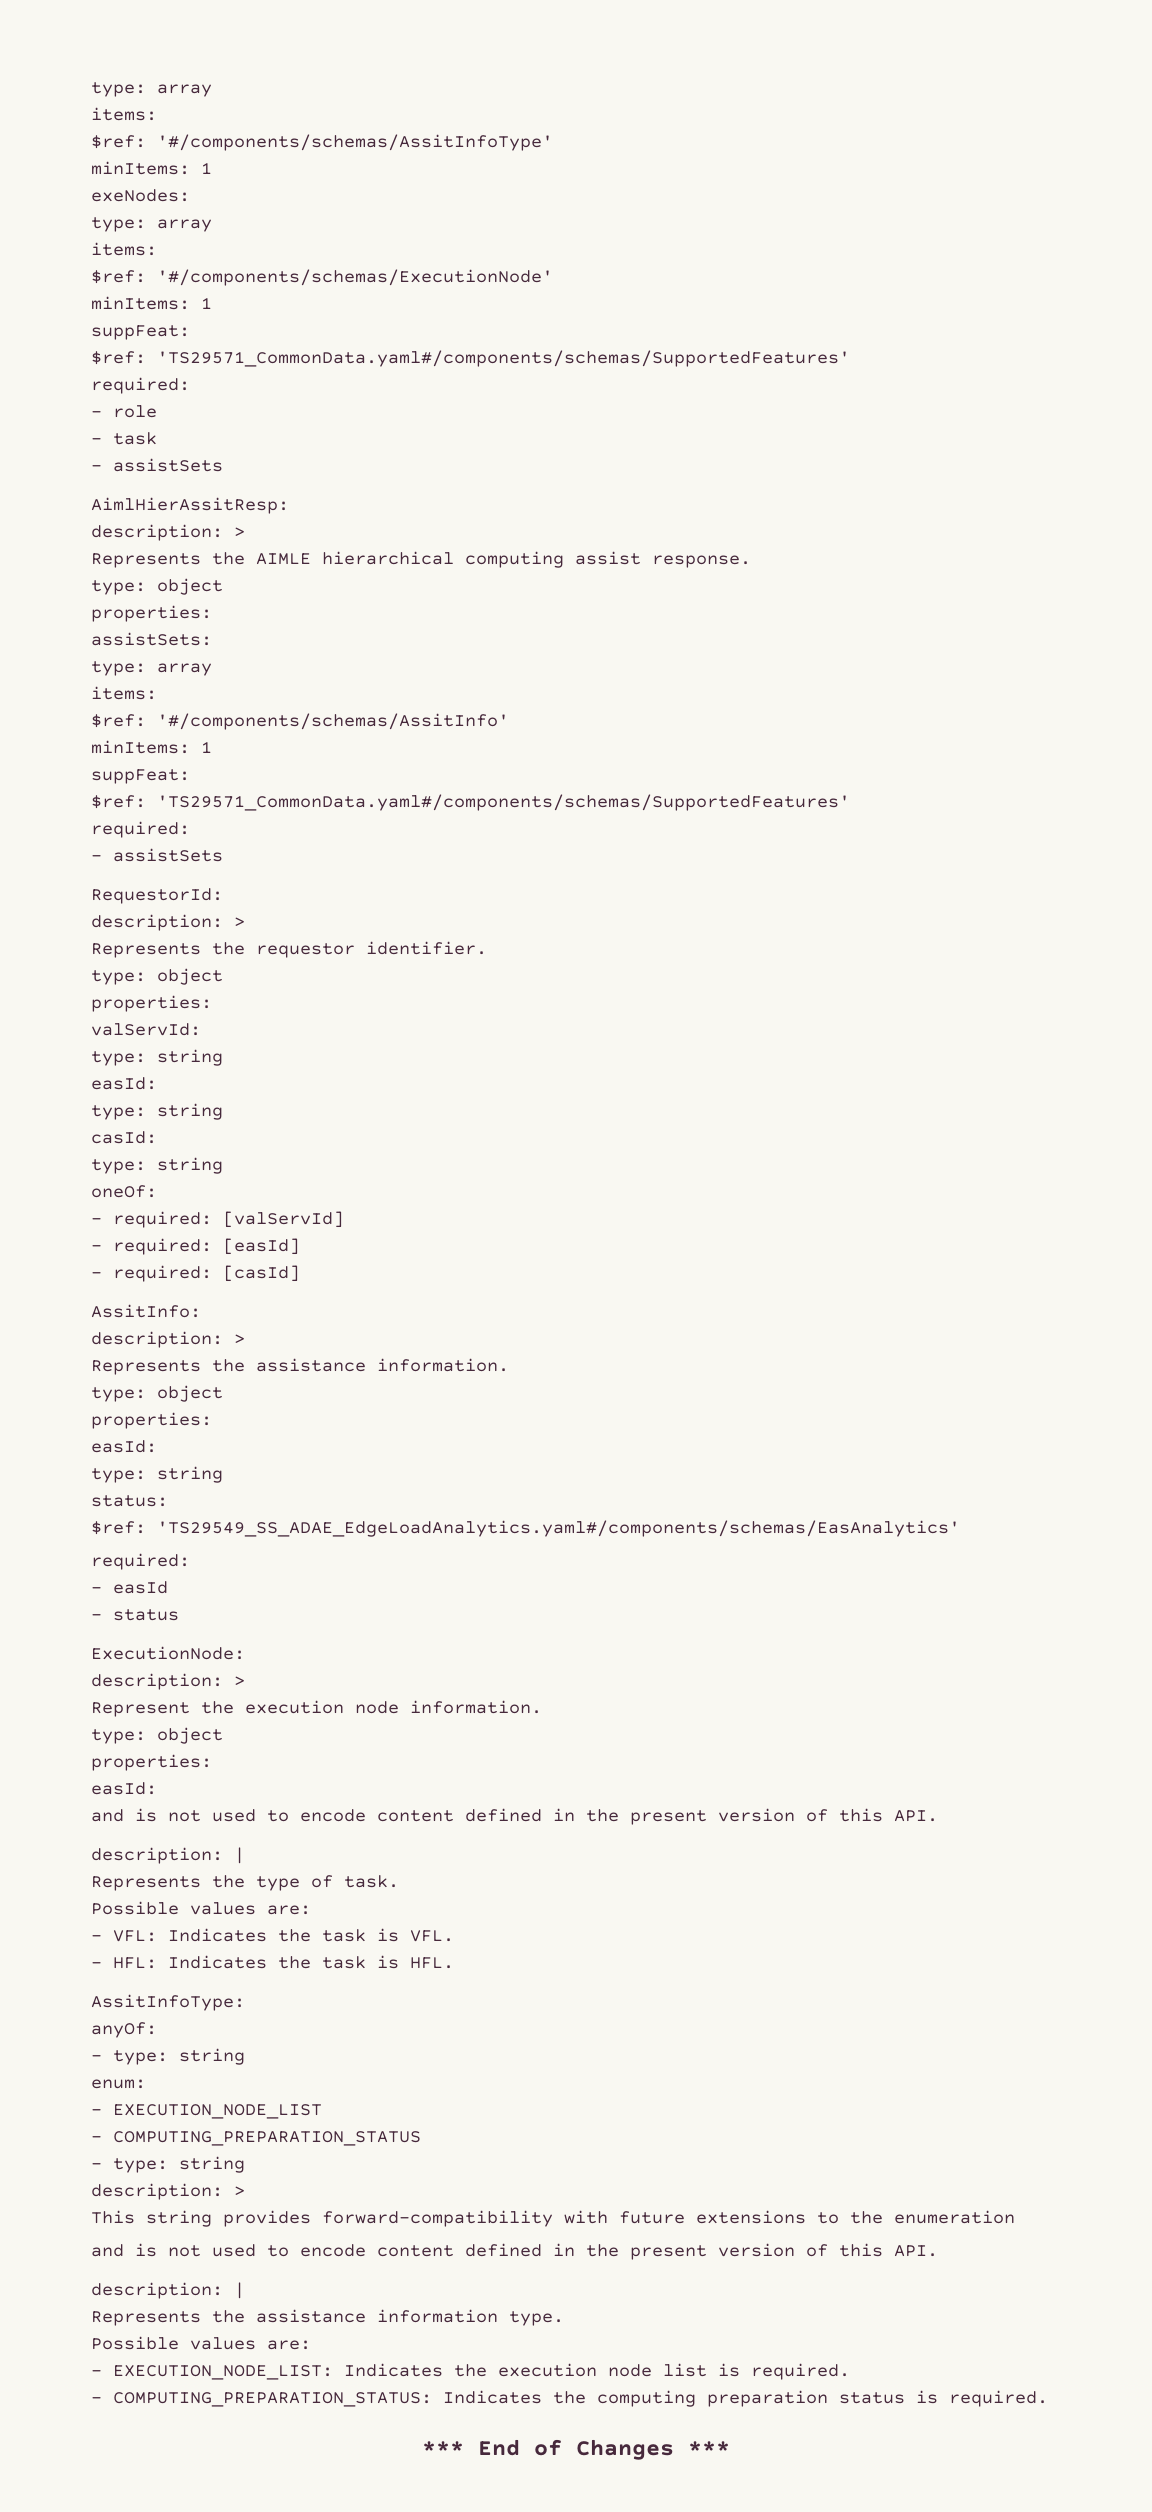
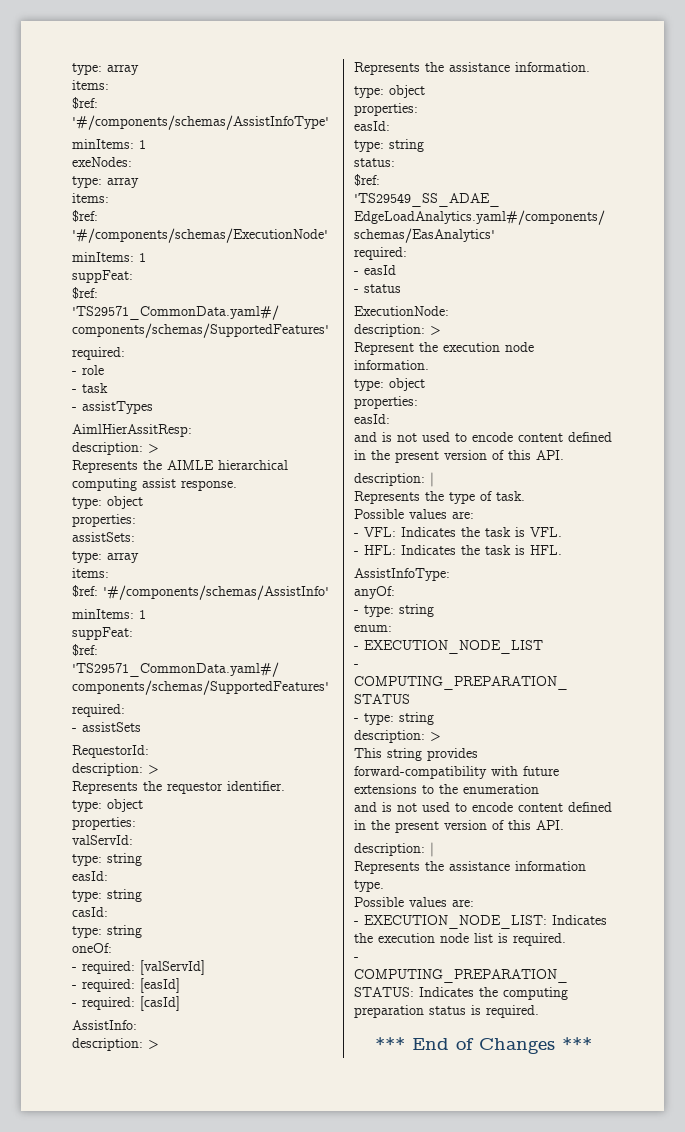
[91,82,212,97] [91,107,157,121] [91,134,553,151] type: array // items: // $ref: '#/components/schemas/AssitInfoType' -> [72,63,139,75] [72,80,109,90] [72,97,98,109] [72,115,329,130] type: array // items: // $ref: '#/components/schemas/AssistInfoType'
[113,458,223,472] assistSets -> [82,401,153,414] assistTypes
[157,713,509,730] '#/components/schemas/AssitInfo' -> [103,585,329,600] '#/components/schemas/AssistInfo'
[91,1304,201,1318] AssitInfo: -> [72,1020,137,1030] AssistInfo:
[91,1994,245,2011] AssitInfoType: -> [354,568,450,581] AssistInfoType:

